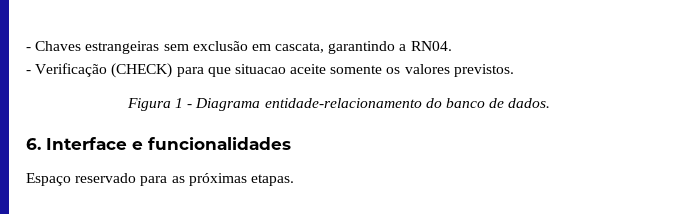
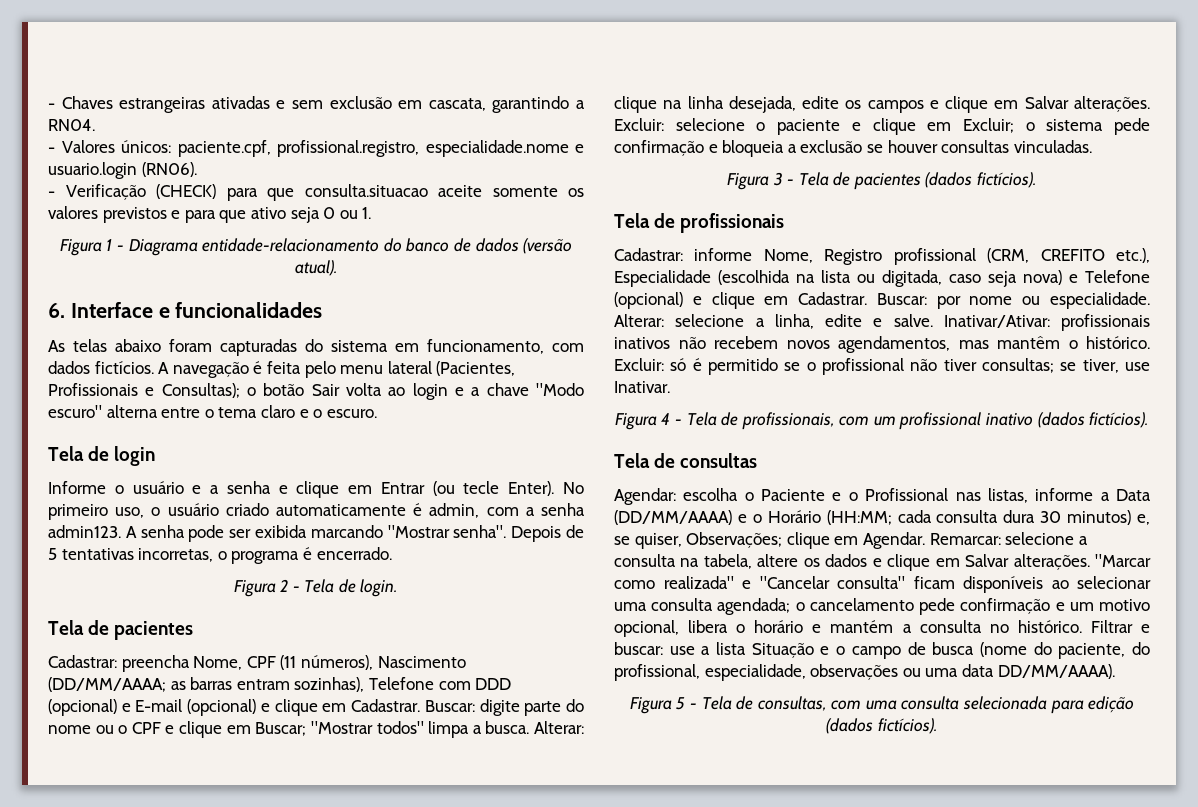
(160, 47) none -> [211,96,286,109] ativadas e
(452, 46) none -> [48,140,584,157] [48,162,197,179] // - Valores únicos: paciente.cpf, profissional.registro, especialidade.nome e usuario.login (RN06).
[234,64,286,74] situacao -> [304,184,428,197] consulta.situacao
[453,64,514,77] previstos. -> [102,207,372,223] previstos e para que ativo seja 0 ou 1.
[508,98,551,108] dados. -> [475,238,573,254] [294,260,338,276] dados (versão atual).
[26,173,294,186] Espaço reservado para as próximas etapas. -> [48,339,584,356] [48,361,516,378] [48,383,584,400] [48,405,377,418] [48,446,156,466] [48,481,584,498] [48,503,585,520] [48,525,584,542] [48,547,392,564] [233,579,399,597] [48,620,194,640] [48,655,466,672] [48,677,512,692] [48,699,585,716] [48,721,584,738] [614,96,1150,113] [614,118,1150,135] [614,140,1092,157] [726,172,1038,190] [614,213,785,233] [614,248,1150,265] [614,270,1150,287] [614,292,1150,309] [614,314,1150,331] [614,336,1150,353] [614,358,1150,375] [614,381,670,393] [614,412,1150,430] [614,453,758,468] [614,488,1151,505] [614,510,1150,525] [614,532,1088,549] [614,554,1151,571] [614,576,1151,593] [614,598,1150,615] [614,620,1150,637] [614,642,1150,659] [614,664,1115,681] [629,696,1135,714] [826,718,938,734] As telas abaixo foram capturadas do sistema em funcionamento, com dados fictícios. A navegação é feita pelo menu lateral (Pacientes, Profissionais e Consultas); o botão Sair volta ao login e a chave "Modo escuro" alterna entre o tema claro e o escuro. // Tela de login // Informe o usuário e a senha e clique em Entrar (ou tecle Enter). No primeiro uso, o usuário criado automaticamente é admin, com a senha admin123. A senha pode ser exibida marcando "Mostrar senha". Depois de 5 tentativas incorretas, o programa é encerrado. // Figura 2 - Tela de login. // Tela de pacientes // Cadastrar: preencha Nome, CPF (11 números), Nascimento (DD/MM/AAAA; as barras entram sozinhas), Telefone com DDD (opcional) e E-mail (opcional) e clique em Cadastrar. Buscar: digite parte do nome ou o CPF e clique em Buscar; "Mostrar todos" limpa a busca. Alterar: clique na linha desejada, edite os campos e clique em Salvar alterações. Excluir: selecione o paciente e clique em Excluir; o sistema pede confirmação e bloqueia a exclusão se houver consultas vinculadas. // Figura 3 - Tela de pacientes (dados fictícios). // Tela de profissionais // Cadastrar: informe Nome, Registro profissional (CRM, CREFITO etc.), Especialidade (escolhida na lista ou digitada, caso seja nova) e Telefone (opcional) e clique em Cadastrar. Buscar: por nome ou especialidade. Alterar: selecione a linha, edite e salve. Inativar/Ativar: profissionais inativos não recebem novos agendamentos, mas mantêm o histórico. Excluir: só é permitido se o profissional não tiver consultas; se tiver, use Inativar. // Figura 4 - Tela de profissionais, com um profissional inativo (dados fictícios). // Tela de consultas // Agendar: escolha o Paciente e o Profissional nas listas, informe a Data (DD/MM/AAAA) e o Horário (HH:MM; cada consulta dura 30 minutos) e, se quiser, Observações; clique em Agendar. Remarcar: selecione a consulta na tabela, altere os dados e clique em Salvar alterações. "Marcar como realizada" e "Cancelar consulta" ficam disponíveis ao selecionar uma consulta agendada; o cancelamento pede confirmação e um motivo opcional, libera o horário e mantém a consulta no histórico. Filtrar e buscar: use a lista Situação e o campo de busca (nome do paciente, do profissional, especialidade, observações ou uma data DD/MM/AAAA). // Figura 5 - Tela de consultas, com uma consulta selecionada para edição (dados fictícios).

